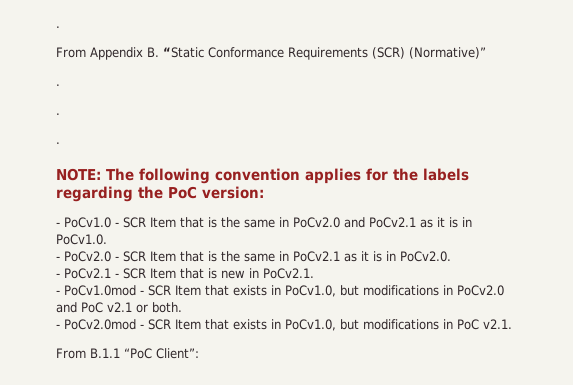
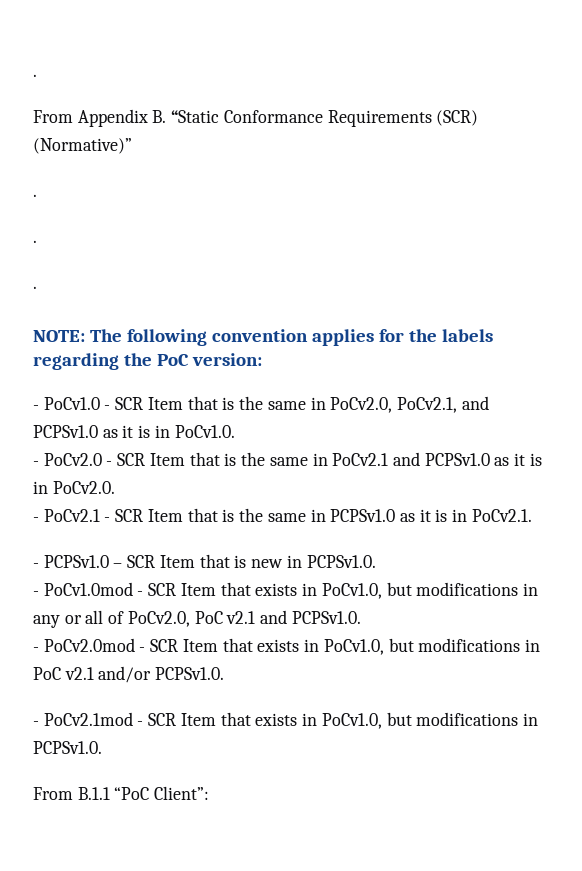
[293,217,416,228] PoCv2.0 and PoCv2.1 -> [330,396,489,413] [33,425,98,438] PoCv2.0, PoCv2.1, and PCPSv1.0
(340, 256) none -> [392,452,490,466] and PCPSv1.0
(217, 273) none -> [239,508,532,522] [33,554,247,568] the same in PCPSv1.0 as it is in PoCv2.1. // - PCPSv1.0 – SCR Item that is
[263,268,314,279] PoCv2.1. -> [306,555,376,568] PCPSv1.0.
[457,285,504,296] [56,302,182,313] PoCv2.0 and PoC v2.1 or both. -> [33,610,361,628] any or all of PoCv2.0, PoC v2.1 and PCPSv1.0.
[483,319,512,329] v2.1. -> [64,666,225,683] [33,712,538,729] [33,741,102,754] v2.1 and/or PCPSv1.0. // - PoCv2.1mod - SCR Item that exists in PoCv1.0, but modifications in PCPSv1.0.

